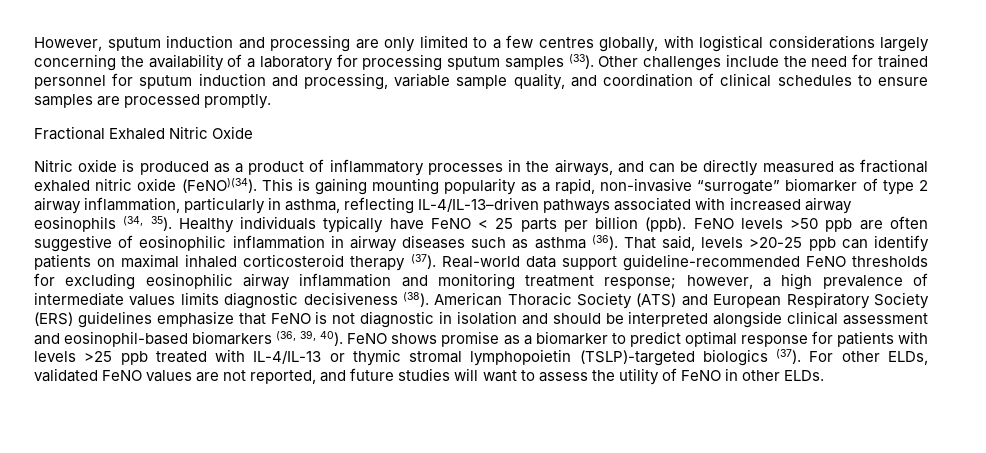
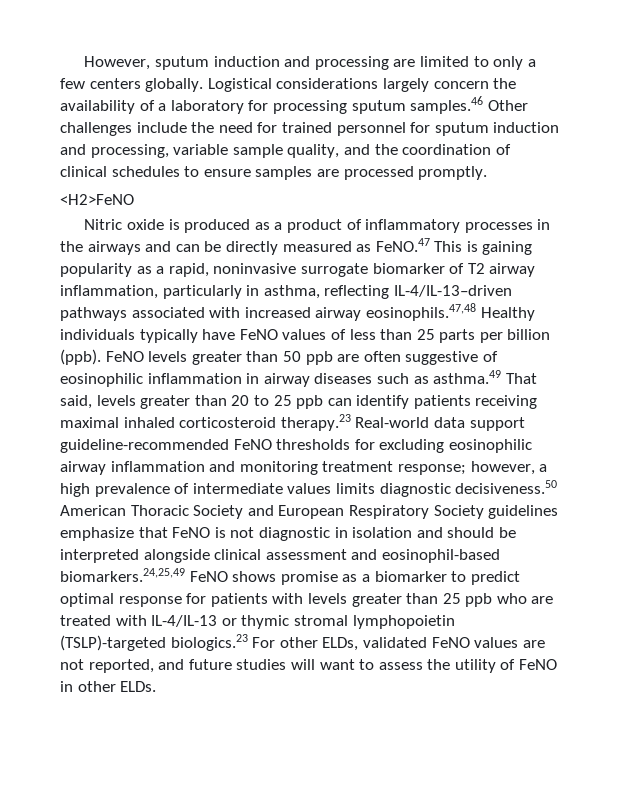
[384,37,415,52] only -> (416, 63) none
(487, 42) none -> [493,56,524,70] only
[538,35,763,52] centres globally, with logistical -> [89,78,272,92] centers globally. Logistical
[34,54,116,71] concerning -> [433,81,489,89] concern
[504,54,594,70] samples (33). -> [410,96,484,114] samples.46
(597, 81) none -> [374,144,398,155] the
[34,126,254,140] Fractional Exhaled Nitric Oxide -> [60,194,134,205] <H2>FeNO
[554,159,613,176] airways, -> [87,241,141,255] airways
[860,159,929,173] [34,178,257,193] fractional exhaled nitric oxide (FeNO)(34). -> [375,238,430,252] FeNO.47
[372,178,440,195] mounting -> (533, 248) none
[600,178,928,195] non-invasive “surrogate” biomarker of type 2 -> [213,263,485,277] noninvasive surrogate biomarker of T2
[34,216,172,232] eosinophils (34, 35). -> [365,303,476,321] eosinophils.47,48
[478,220,489,229] < -> [282,329,413,340] values of less than
[790,218,819,229] >50 -> [191,351,301,365] greater than 50
[534,235,618,250] asthma (36). -> [433,370,502,384] asthma.49
[749,237,803,248] >20-25 -> [140,395,292,409] greater than 20 to 25
[97,258,116,267] on -> [475,395,538,409] receiving
[350,254,436,271] therapy (37). -> [280,414,351,431] therapy.23
[303,292,429,307] decisiveness (38). -> [455,480,558,494] decisiveness.50
[636,293,677,307] (ATS) -> (244, 512) none
[34,312,73,326] (ERS) -> (484, 512) none
[192,330,344,346] biomarkers (36, 39, 40). -> [60,568,185,582] biomarkers.24,25,49
[84,351,148,365] >25 ppb -> [351,593,554,607] greater than 25 ppb who are
[702,349,802,366] biologics (37). -> [170,634,248,651] biologics.23

